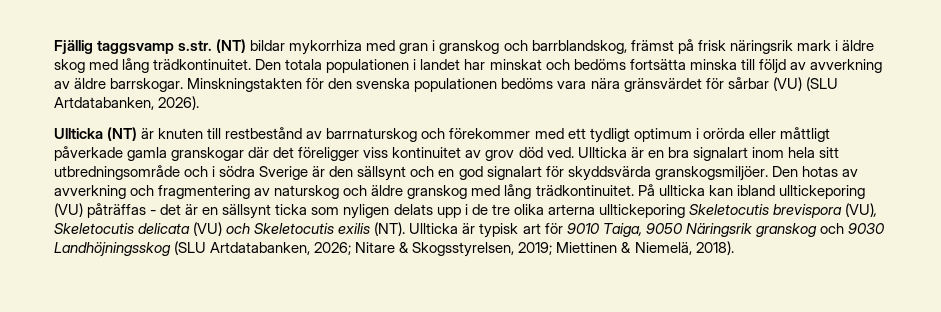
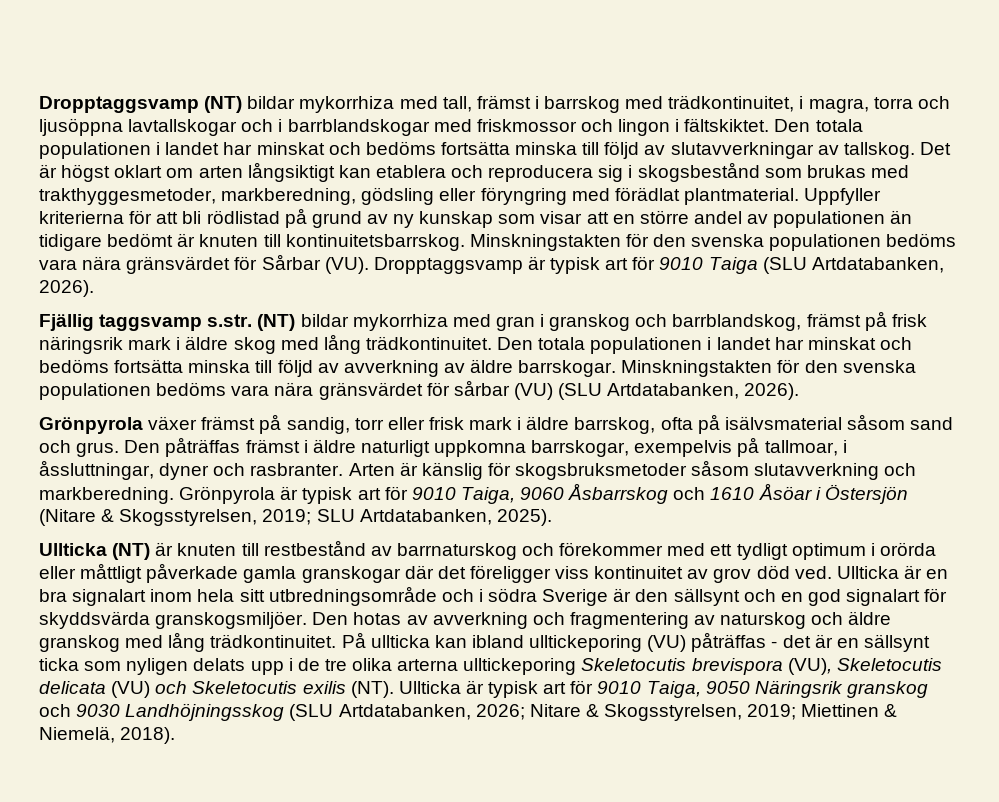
(54, 47) none -> [39,95,950,113] [39,118,863,136] [39,141,951,159] [39,162,909,182] [39,187,882,205] [39,208,913,228] [39,233,957,251] [39,254,944,274] [39,280,94,297] Dropptaggsvamp (NT) bildar mykorrhiza med tall, främst i barrskog med trädkontinuitet, i magra, torra och ljusöppna lavtallskogar och i barrblandskogar med friskmossor och lingon i fältskiktet. Den totala populationen i landet har minskat och bedöms fortsätta minska till följd av slutavverkningar av tallskog. Det är högst oklart om arten långsiktigt kan etablera och reproducera sig i skogsbestånd som brukas med trakthyggesmetoder, markberedning, gödsling eller föryngring med förädlat plantmaterial. Uppfyller kriterierna för att bli rödlistad på grund av ny kunskap som visar att en större andel av populationen än tidigare bedömt är knuten till kontinuitetsbarrskog. Minskningstakten för den svenska populationen bedöms vara nära gränsvärdet för Sårbar (VU). Dropptaggsvamp är typisk art för 9010 Taiga (SLU Artdatabanken, 2026). //
(200, 103) none -> [39,414,954,434] [39,437,847,457] [39,460,917,480] [39,483,908,504] [39,509,552,526] // Grönpyrola växer främst på sandig, torr eller frisk mark i äldre barrskog, ofta på isälvsmaterial såsom sand och grus. Den påträffas främst i äldre naturligt uppkomna barrskogar, exempelvis på tallmoar, i åssluttningar, dyner och rasbranter. Arten är känslig för skogsbruksmetoder såsom slutavverkning och markberedning. Grönpyrola är typisk art för 9010 Taiga, 9060 Åsbarrskog och 1610 Åsöar i Östersjön (Nitare & Skogsstyrelsen, 2019; SLU Artdatabanken, 2025).

